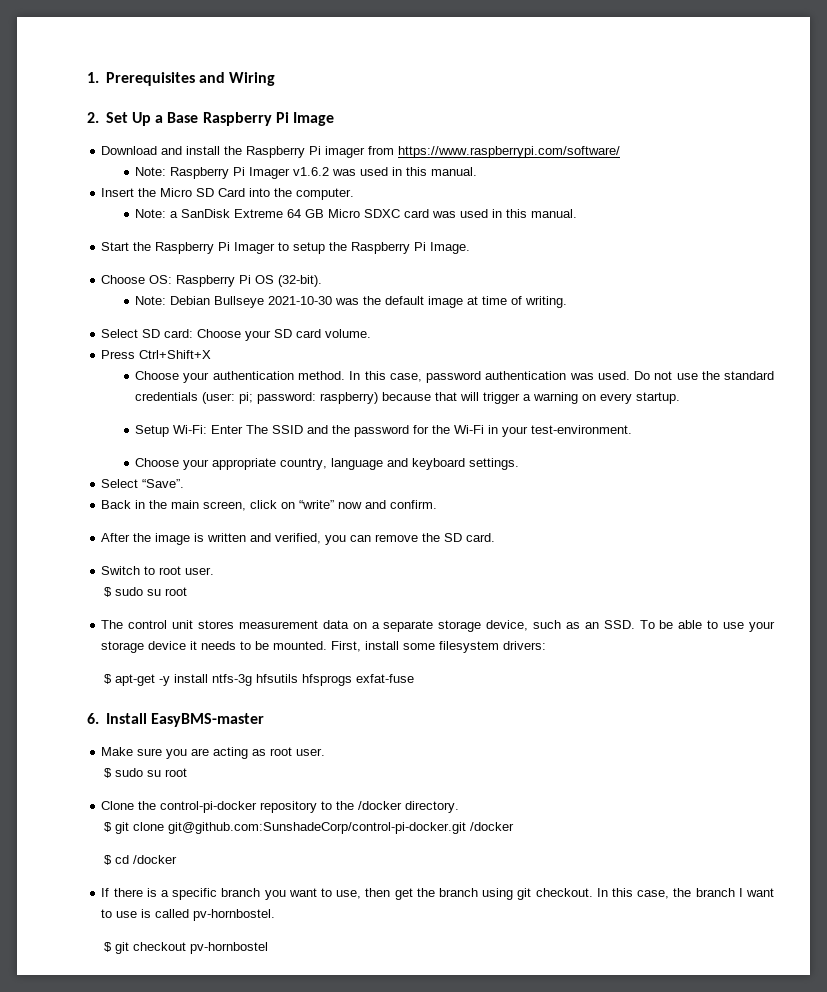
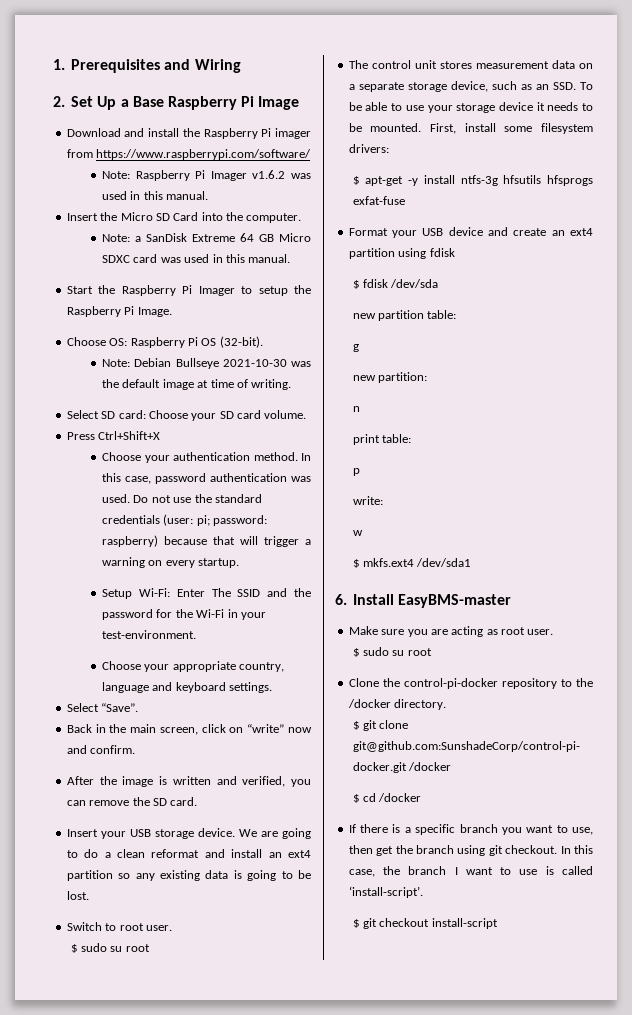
(496, 537) none -> [66,828,311,839] [66,849,311,858] [66,870,311,881] [66,891,89,900] // Insert your USB storage device. We are going to do a clean reformat and install an ext4 partition so any existing data is going to be lost.
(414, 678) none -> [348,227,593,238] [348,248,455,259] [352,279,439,289] [352,310,457,321] [352,344,359,352] [352,372,427,383] [352,406,360,412] [352,434,411,445] [352,468,360,476] [352,496,383,505] [352,530,363,536] [352,558,472,568] // Format your USB device and create an ext4 partition using fdisk // $ fdisk /dev/sda // new partition table: // g // new partition: // n // print table: // p // write: // w // $ mkfs.ext4 /dev/sda1
[193,909,276,921] pv-hornbostel. -> [348,886,423,898] ‘install-script’.
[189,942,268,954] pv-hornbostel -> [431,918,498,929] install-script

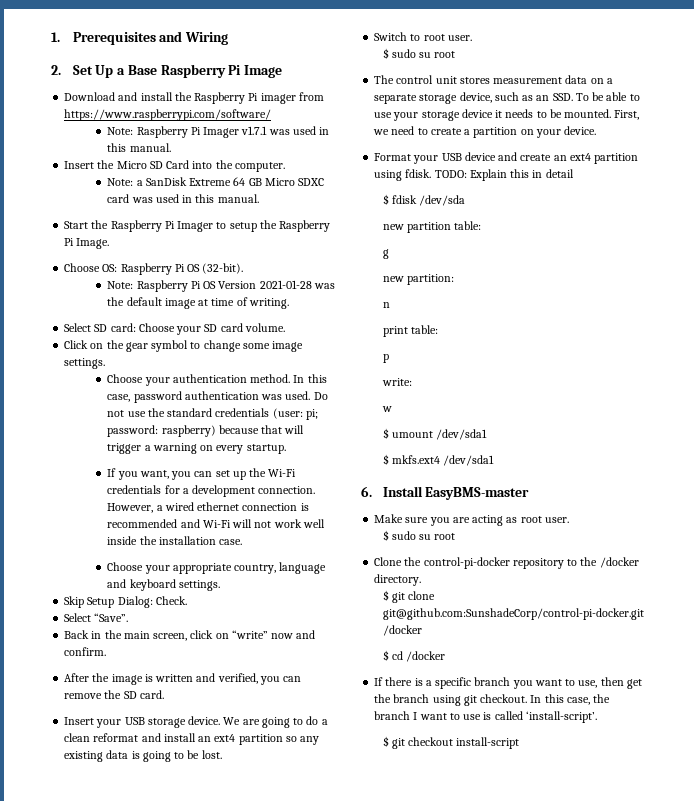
[252,170,286,179] v1.6.2 -> [241,126,268,135] v1.7.1
[134,358,287,369] Debian Bullseye 2021-10-30 -> [136,280,312,292] Raspberry Pi OS Version 2021-01-28
[66,431,161,440] Press Ctrl+Shift+X -> [64,340,304,352] [64,358,106,369] Click on the gear symbol to change some image settings.
[101,588,311,599] [101,609,266,620] [101,630,196,639] Setup Wi-Fi: Enter The SSID and the password for the Wi-Fi in your test-environment. -> [107,468,297,480] [107,485,316,497] [107,502,309,513] [107,519,325,528] [107,536,243,545] If you want, you can set up the Wi-Fi credentials for a development connection. However, a wired ethernet connection is recommended and Wi-Fi will not work well inside the installation case.
(273, 687) none -> [64,596,187,608] // Skip Setup Dialog: Check.
[464,123,593,134] [348,144,389,153] [352,175,593,186] [352,196,405,205] install some filesystem drivers: // $ apt-get -y install ntfs-3g hfsutils hfsprogs exfat-fuse -> [373,126,597,138] we need to create a partition on your device.
[429,248,455,257] fdisk -> [405,169,574,181] fdisk. TODO: Explain this in detail
(363, 533) none -> [382,428,488,440] // $ umount /dev/sda1

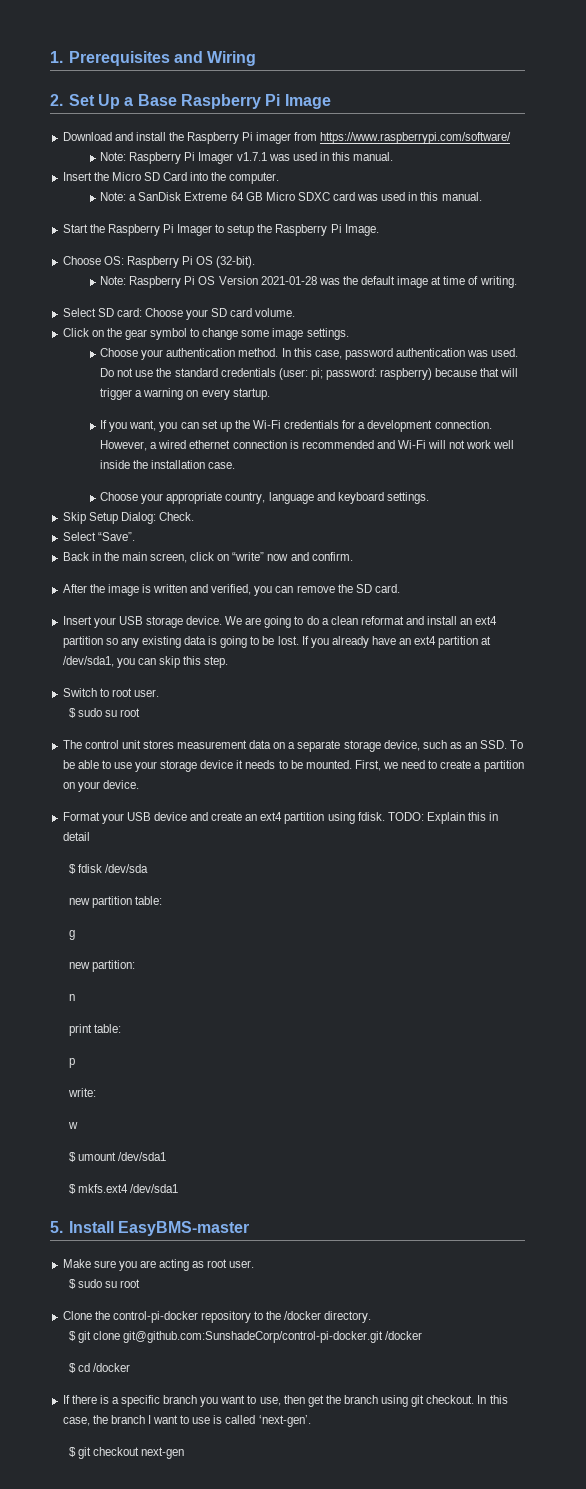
(222, 754) none -> [301,636,492,648] [62,656,229,668] If you already have an ext4 partition at /dev/sda1, you can skip this step.
[361,486,372,497] 6. -> [50,1221,63,1233] 5.
[525,711,597,723] ‘install-script’. -> [258,1415,311,1427] ‘next-gen’.
[456,737,520,749] install-script -> [141,1447,185,1459] next-gen

